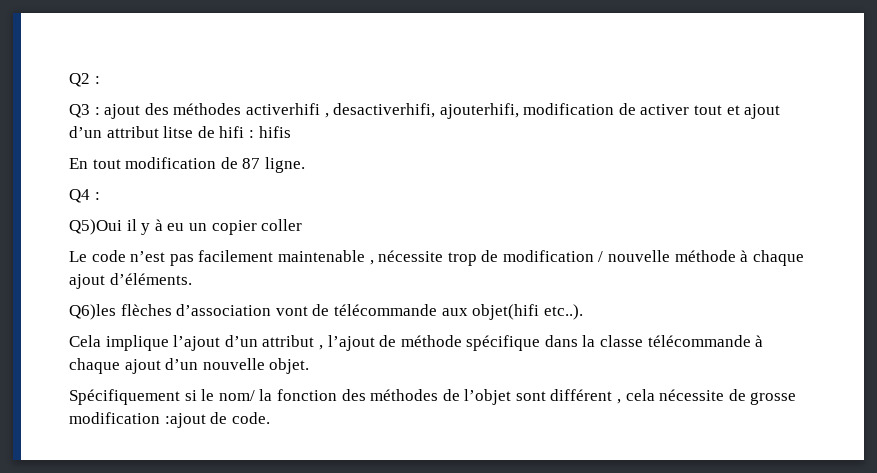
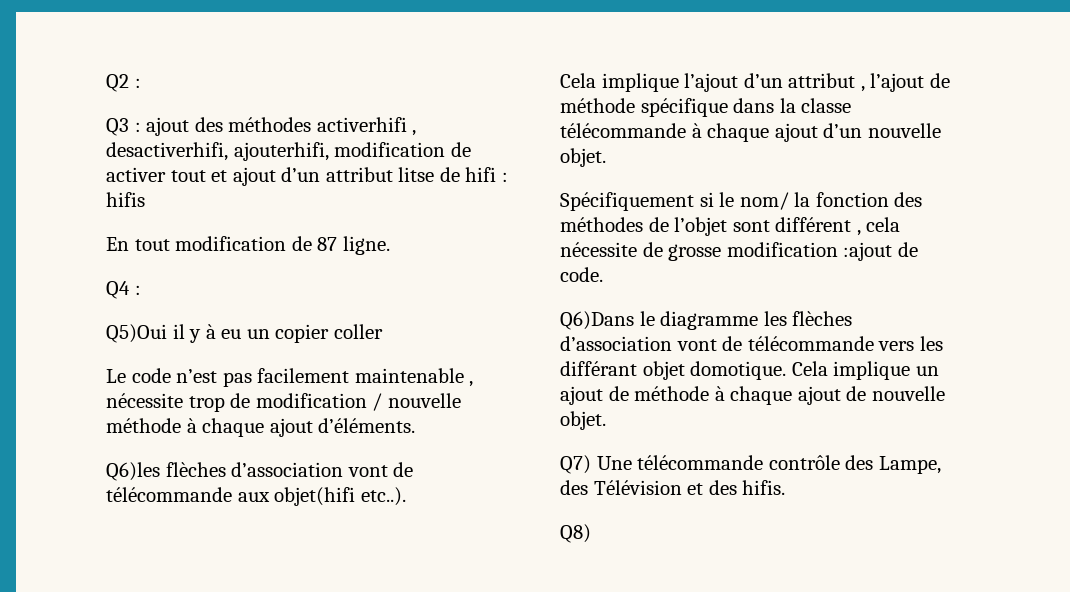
(270, 418) none -> [560,311,853,330] [560,336,943,351] [560,361,939,380] [560,386,945,405] [560,411,606,430] [560,455,941,474] [560,480,786,495] [560,524,591,543] // Q6)Dans le diagramme les flèches d’association vont de télécommande vers les différant objet domotique. Cela implique un ajout de méthode à chaque ajout de nouvelle objet. // Q7) Une télécommande contrôle des Lampe, des Télévision et des hifis. // Q8)

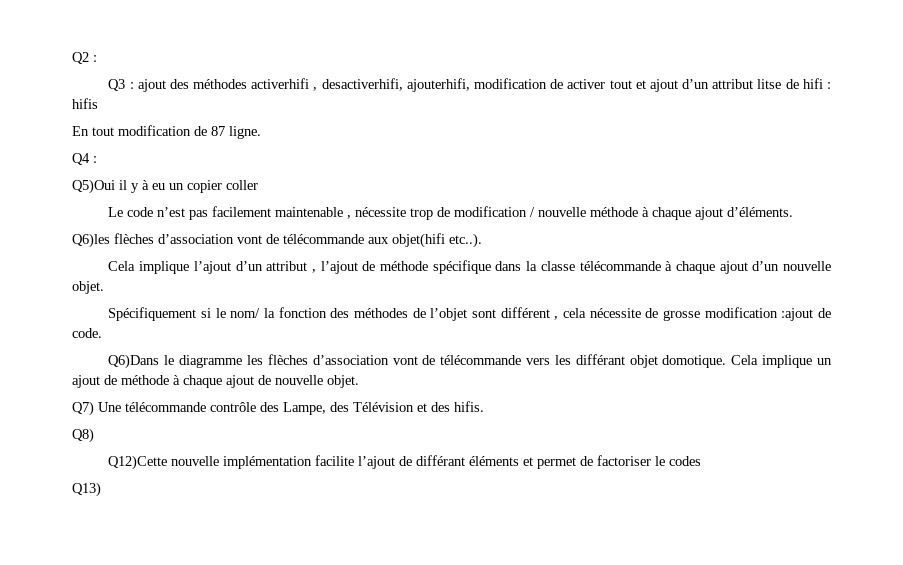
(591, 533) none -> [108,455,702,470] [72,482,101,497] // Q12)Cette nouvelle implémentation facilite l’ajout de différant éléments et permet de factoriser le codes // Q13)

